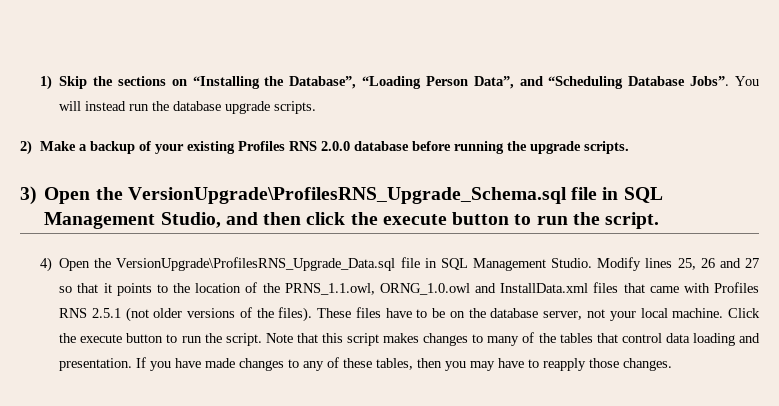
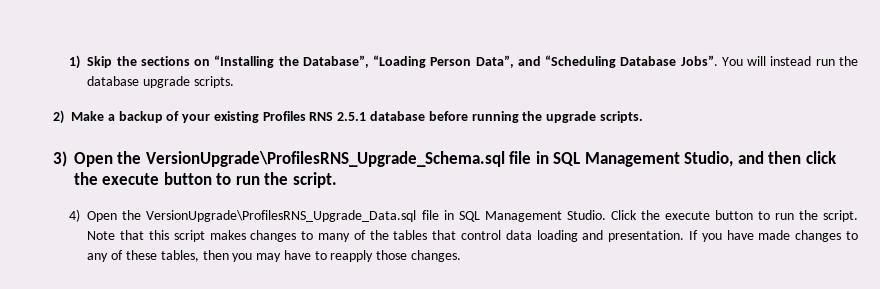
[320,141,350,151] 2.0.0 -> [337,112,367,121] 2.5.1
[597,257,760,271] [59,282,760,296] [59,307,724,322] Modify lines 25, 26 and 27 so that it points to the location of the PRNS_1.1.owl, ORNG_1.0.owl and InstallData.xml files that came with Profiles RNS 2.5.1 (not older versions of the files). These files have to be on the database server, not your local machine. -> (606, 215) none

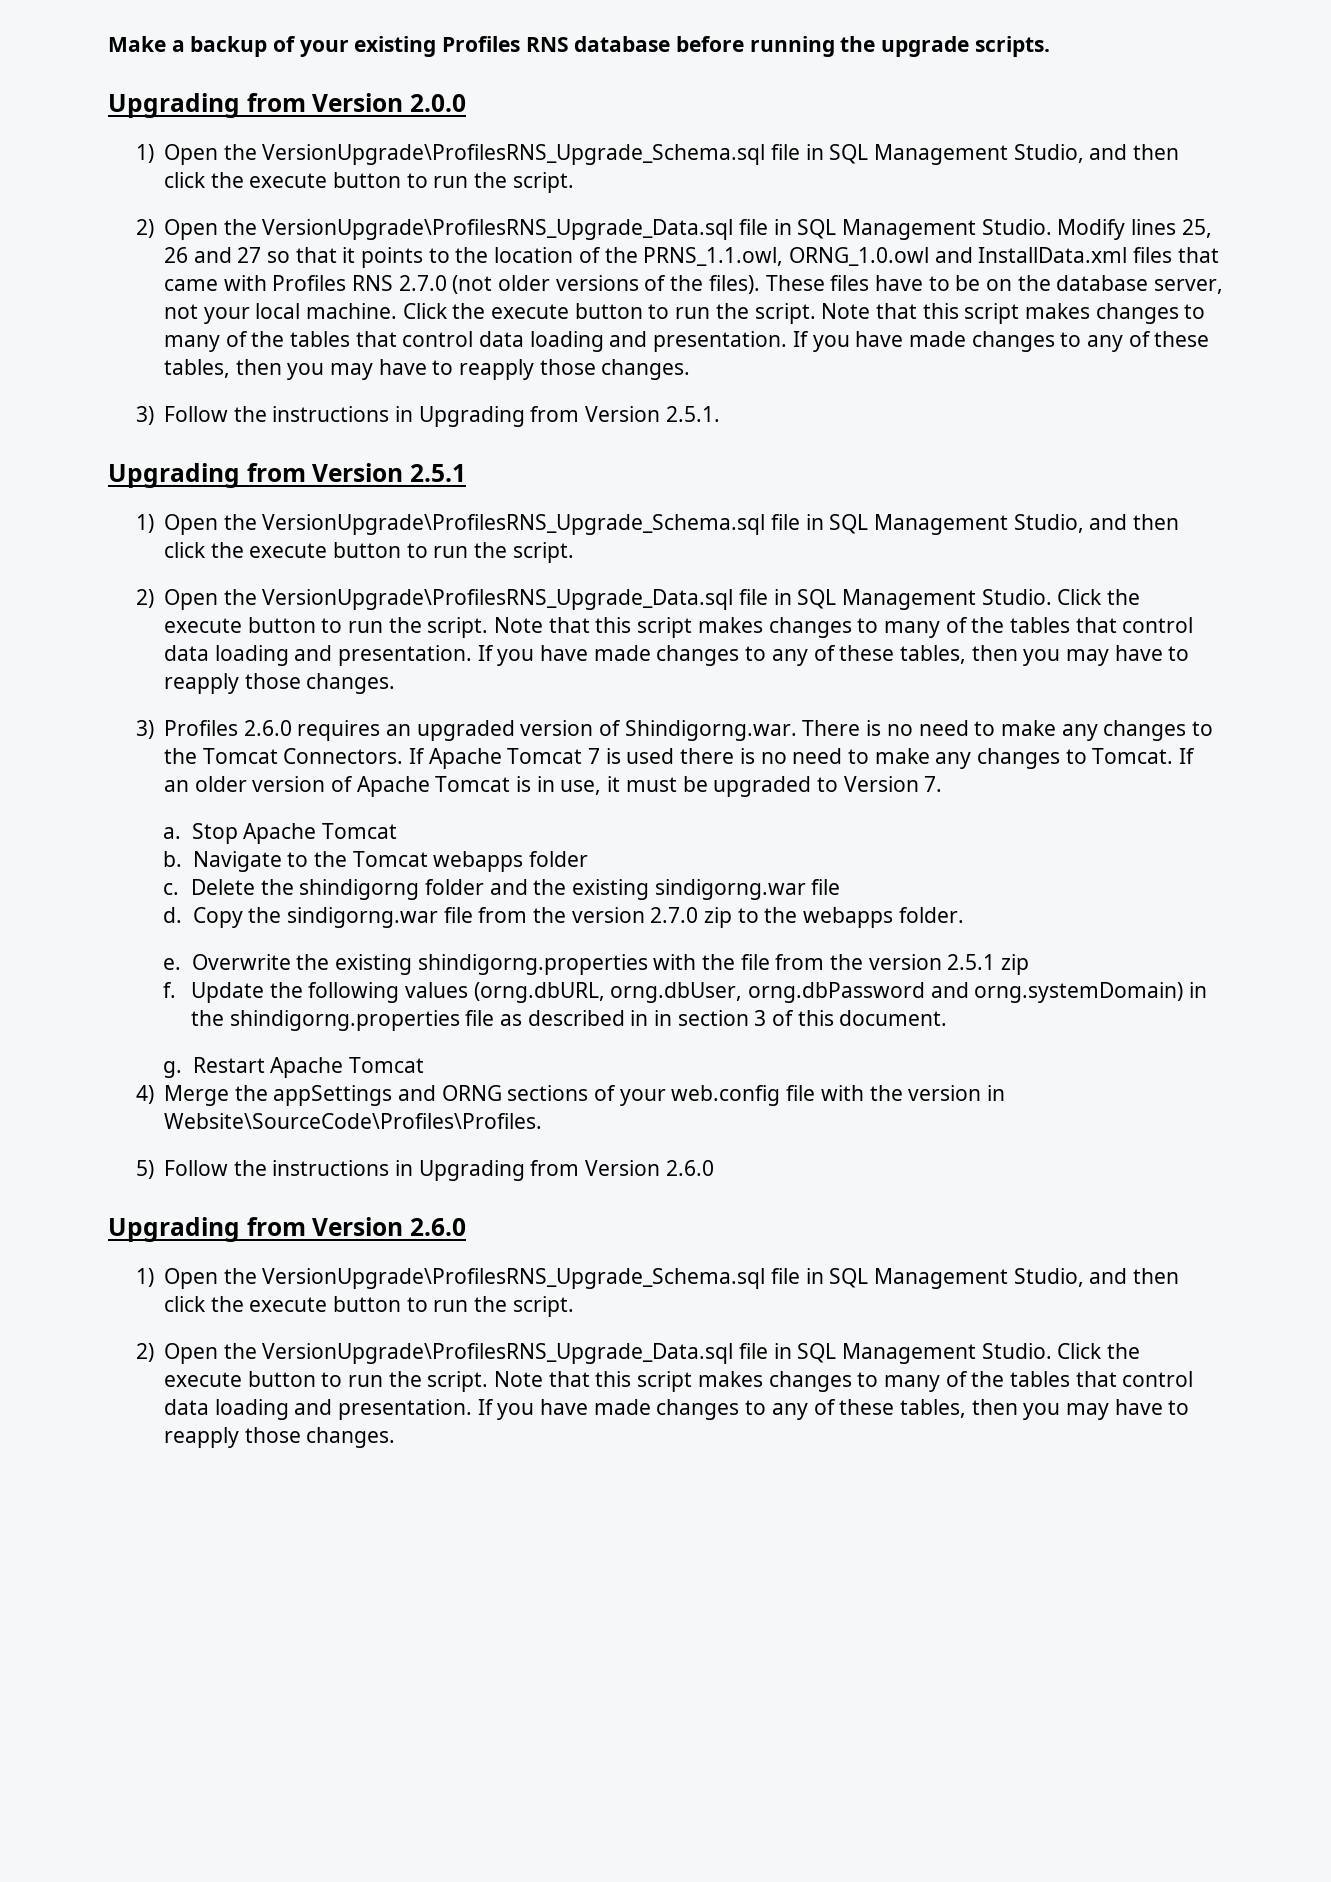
[69,55,859,69] [87,76,234,88] [53,110,64,124] 1) Skip the sections on “Installing the Database”, “Loading Person Data”, and “Scheduling Database Jobs”. You will instead run the database upgrade scripts. // 2) -> (108, 44) none
[337,112,367,121] 2.5.1 -> (569, 44) none
[53,151,67,167] 3) -> [108,93,466,118] [135,144,1180,165] [164,172,574,193] [135,219,1212,240] [164,247,1219,268] [164,275,1223,294] [164,303,1206,324] [164,331,1210,352] [164,359,691,380] [135,406,720,427] [108,463,466,488] [135,514,154,533] Upgrading from Version 2.0.0 // 1) Open the VersionUpgrade\ProfilesRNS_Upgrade_Schema.sql file in SQL Management Studio, and then click the execute button to run the script. // 2) Open the VersionUpgrade\ProfilesRNS_Upgrade_Data.sql file in SQL Management Studio. Modify lines 25, 26 and 27 so that it points to the location of the PRNS_1.1.owl, ORNG_1.0.owl and InstallData.xml files that came with Profiles RNS 2.7.0 (not older versions of the files). These files have to be on the database server, not your local machine. Click the execute button to run the script. Note that this script makes changes to many of the tables that control data loading and presentation. If you have made changes to any of these tables, then you may have to reapply those changes. // 3) Follow the instructions in Upgrading from Version 2.5.1. // Upgrading from Version 2.5.1 // 1)
[69,209,81,222] 4) -> [135,589,154,608] 2)
(461, 256) none -> [135,720,1213,741] [164,748,1195,769] [164,776,943,797] [163,823,398,844] [163,851,589,872] [163,879,841,900] [163,907,964,928] [163,954,1030,975] [163,982,1207,1003] [190,1010,948,1031] [163,1057,425,1078] [135,1085,1005,1106] [164,1113,543,1129] [135,1160,714,1181] [108,1217,466,1242] [135,1268,1180,1289] [164,1296,574,1317] [135,1343,1141,1364] [164,1371,1194,1392] [164,1399,1190,1420] [164,1427,396,1448] // 3) Profiles 2.6.0 requires an upgraded version of Shindigorng.war. There is no need to make any changes to the Tomcat Connectors. If Apache Tomcat 7 is used there is no need to make any changes to Tomcat. If an older version of Apache Tomcat is in use, it must be upgraded to Version 7. // a. Stop Apache Tomcat // b. Navigate to the Tomcat webapps folder // c. Delete the shindigorng folder and the existing sindigorng.war file // d. Copy the sindigorng.war file from the version 2.7.0 zip to the webapps folder. // e. Overwrite the existing shindigorng.properties with the file from the version 2.5.1 zip // f. Update the following values (orng.dbURL, orng.dbUser, orng.dbPassword and orng.systemDomain) in the shindigorng.properties file as described in in section 3 of this document. // g. Restart Apache Tomcat // 4) Merge the appSettings and ORNG sections of your web.config file with the version in Website\SourceCode\Profiles\Profiles. // 5) Follow the instructions in Upgrading from Version 2.6.0 // Upgrading from Version 2.6.0 // 1) Open the VersionUpgrade\ProfilesRNS_Upgrade_Schema.sql file in SQL Management Studio, and then click the execute button to run the script. // 2) Open the VersionUpgrade\ProfilesRNS_Upgrade_Data.sql file in SQL Management Studio. Click the execute button to run the script. Note that this script makes changes to many of the tables that control data loading and presentation. If you have made changes to any of these tables, then you may have to reapply those changes.

